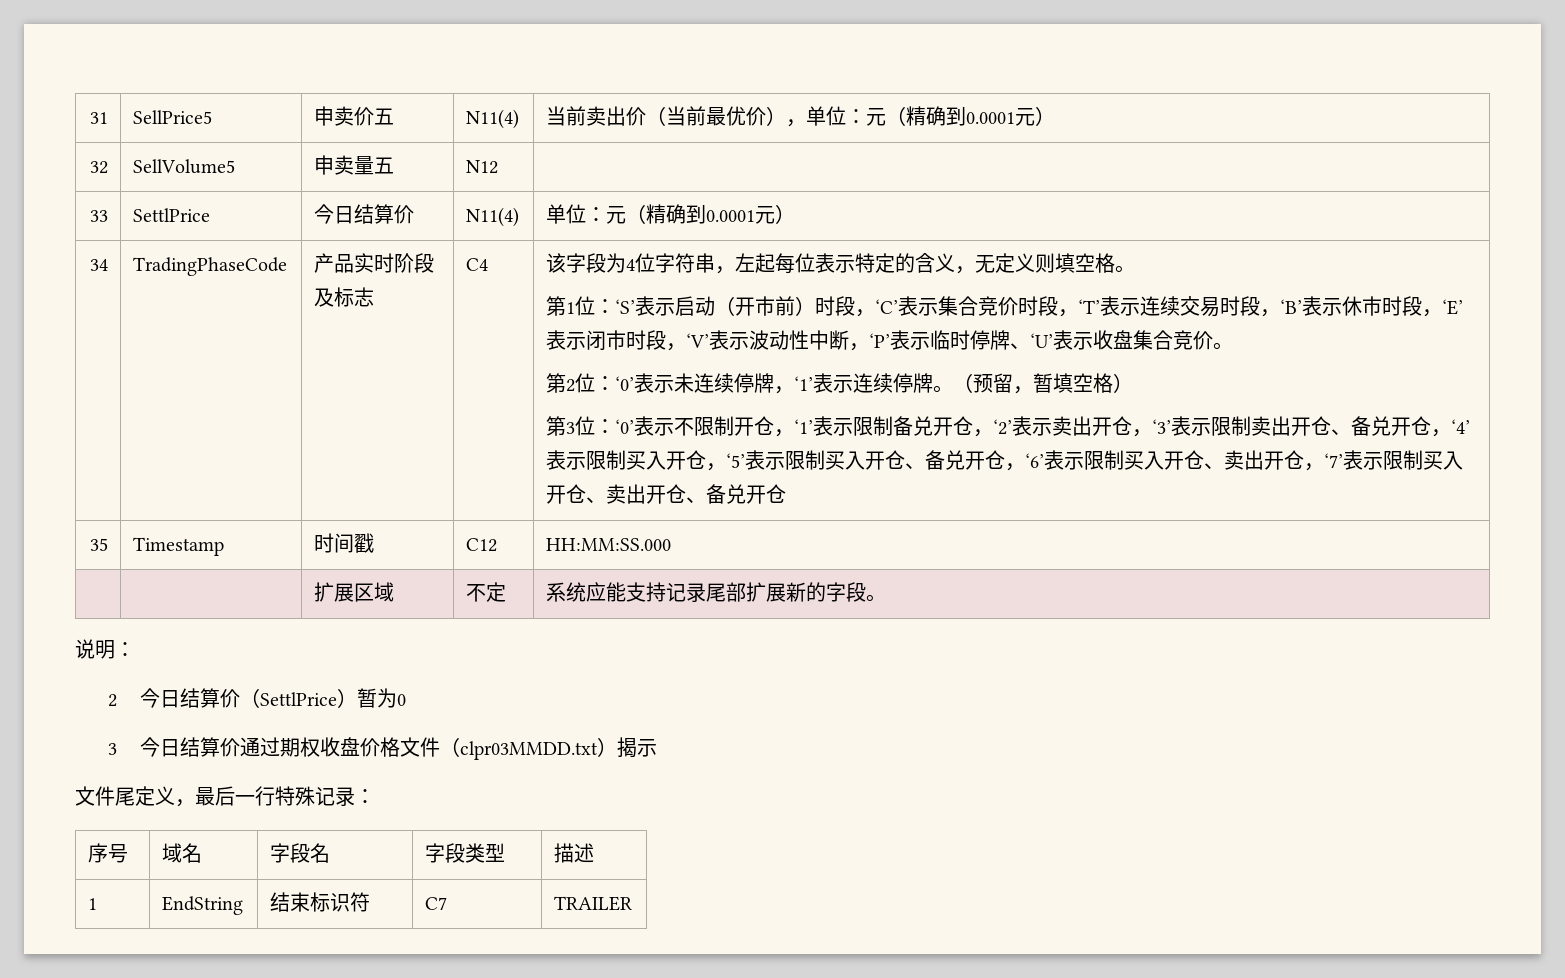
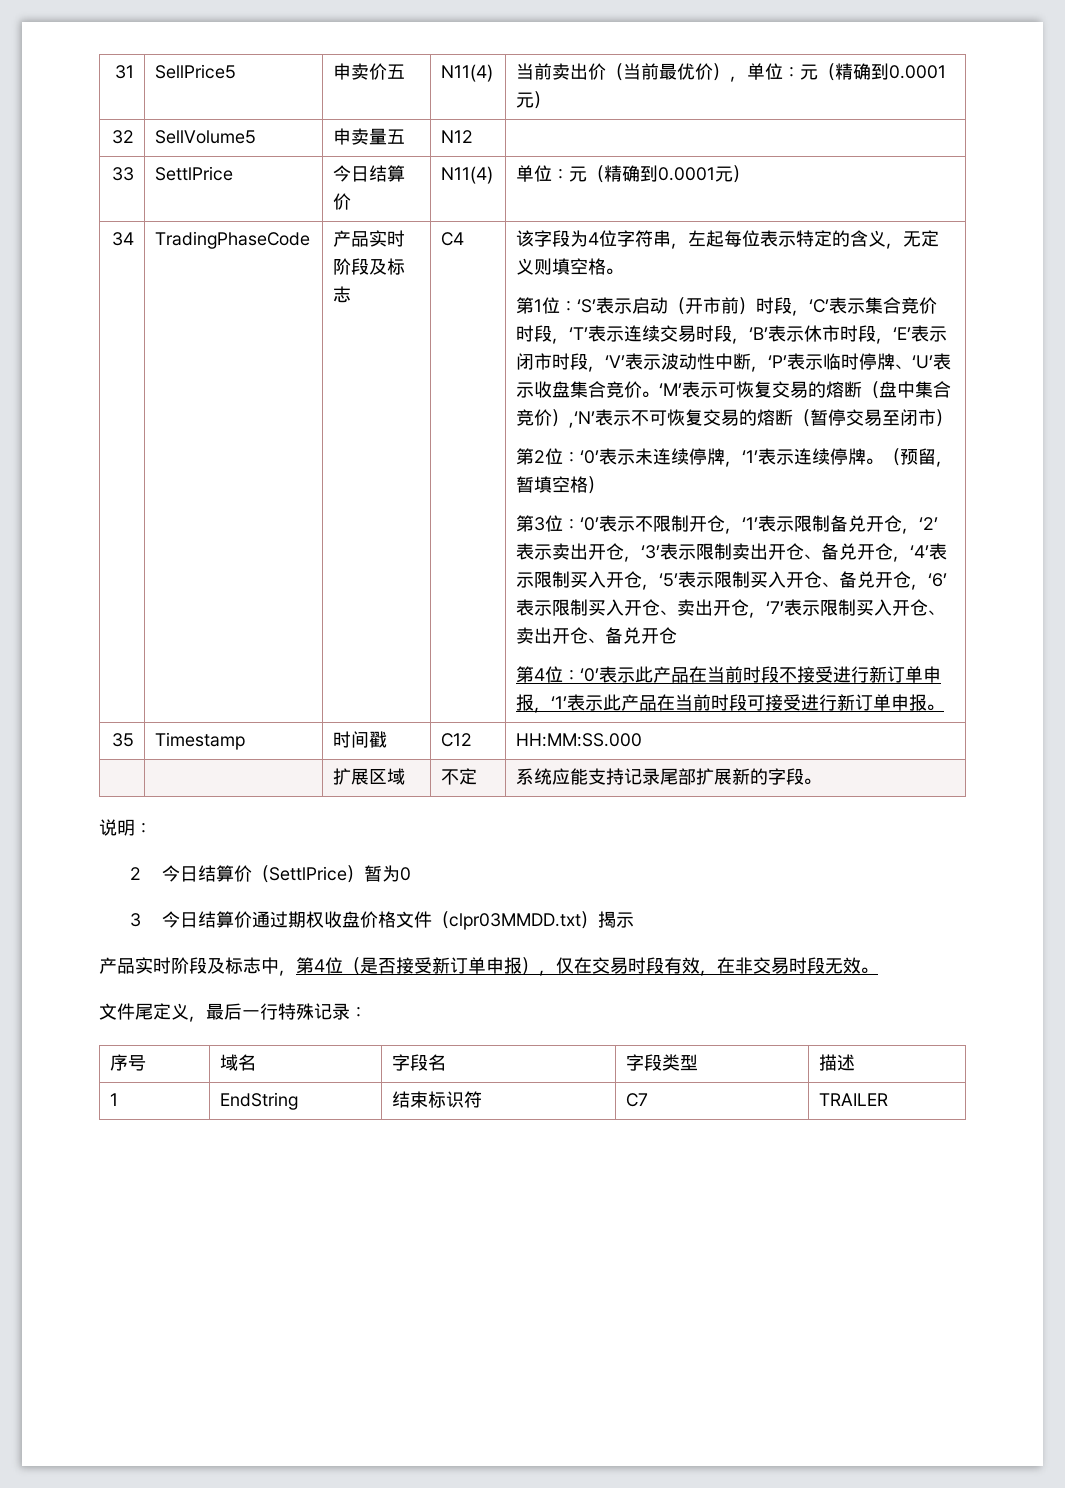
(1234, 346) none -> [659,381,952,399] [516,409,954,428] ‘M’表示可恢复交易的熔断（盘中集合竞价）,‘N’表示不可恢复交易的熔断（暂停交易至闭市）
(787, 493) none -> [516,666,942,683] [516,694,945,713] // 第4位：‘0’表示此产品在当前时段不接受进行新订单申报，‘1’表示此产品在当前时段可接受进行新订单申报。
(658, 748) none -> [99,957,878,976] // 产品实时阶段及标志中，第4位（是否接受新订单申报），仅在交易时段有效，在非交易时段无效。

